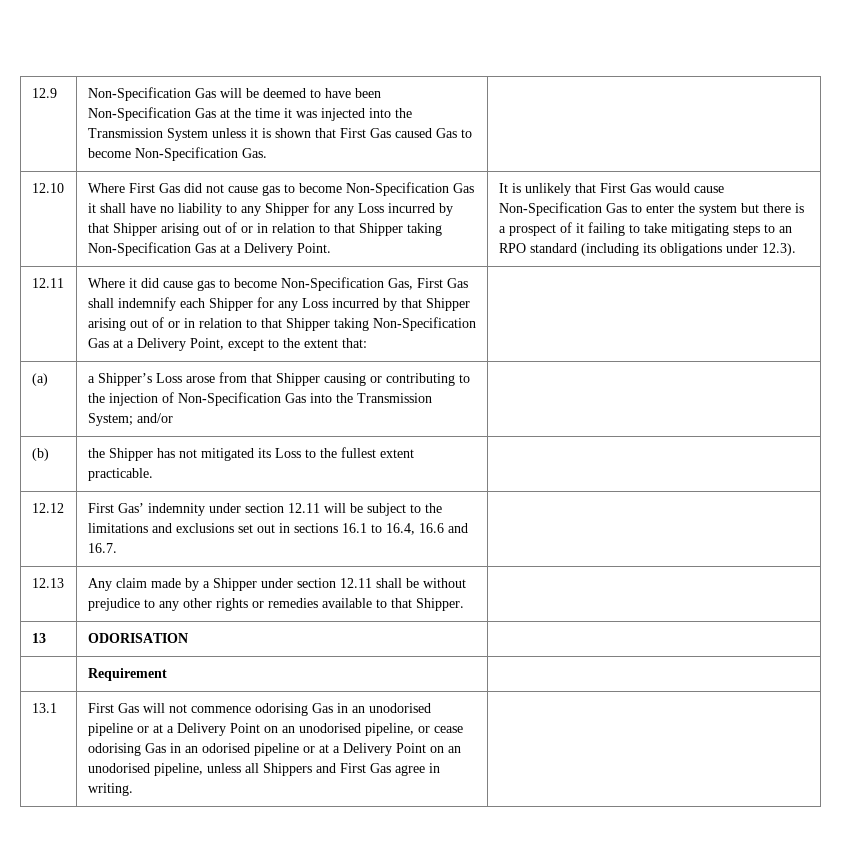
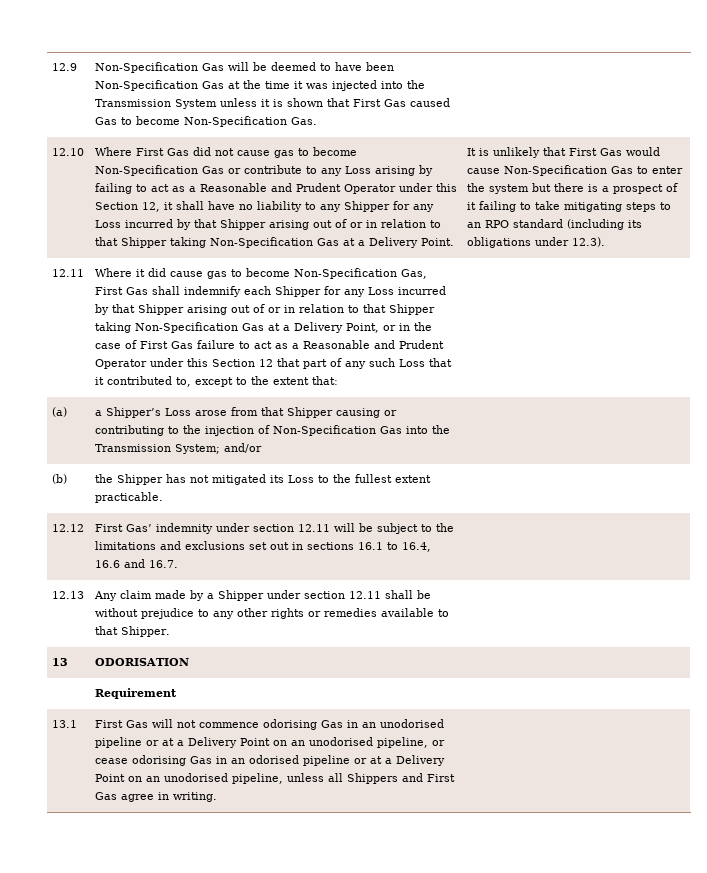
(474, 188) none -> [228,165,434,176] [95,183,458,194] [95,202,161,212] or contribute to any Loss arising by failing to act as a Reasonable and Prudent Operator under this Section 12,
(224, 344) none -> [383,322,433,331] [95,340,445,349] [95,358,453,369] [95,376,192,387] or in the case of First Gas failure to act as a Reasonable and Prudent Operator under this Section 12 that part of any such Loss that it contributed to,

